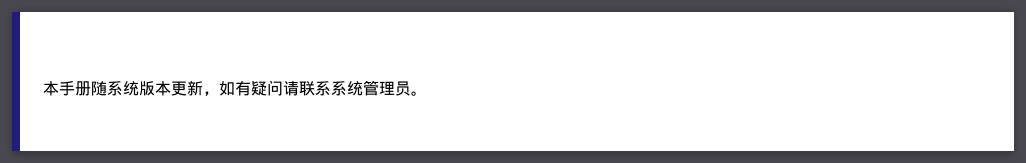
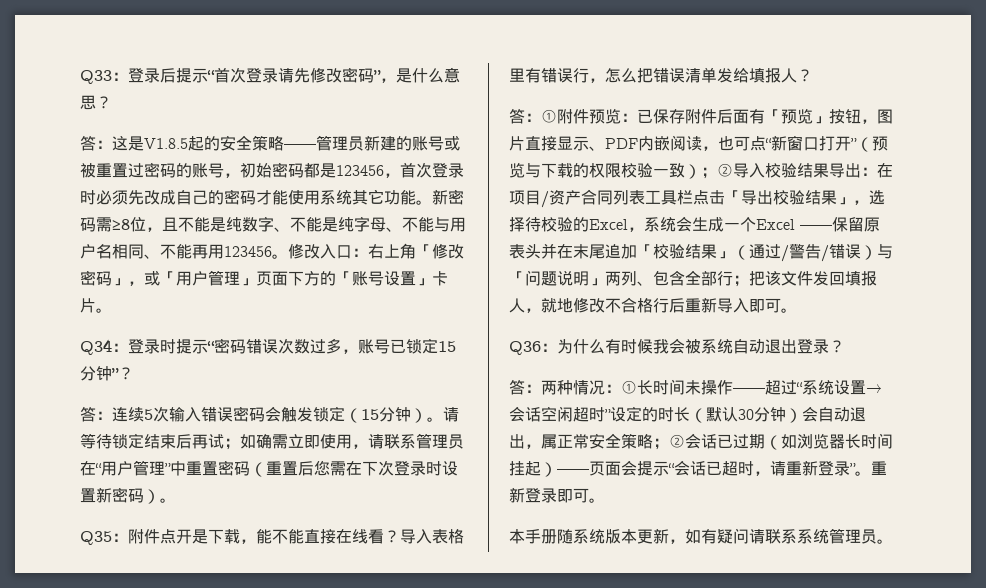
(43, 88) none -> [80,67,460,84] [80,95,112,110] [80,135,460,151] [80,162,464,178] [80,189,464,205] [80,216,466,232] [80,243,464,259] [80,270,448,286] [80,298,112,313] [80,338,456,355] [80,366,134,381] [80,406,459,423] [80,433,464,450] [80,460,458,477] [80,487,176,504] [80,529,464,545] [509,67,813,83] [509,108,893,124] [509,135,888,152] [509,162,893,179] [509,189,885,208] [509,216,880,232] [509,243,893,262] [509,270,877,287] [509,297,797,313] [509,338,845,355] [509,379,882,395] [509,406,866,423] [509,433,893,450] [509,460,887,477] [509,487,605,503] Q33：登录后提示“首次登录请先修改密码”，是什么意思？ // 答：这是V1.8.5起的安全策略——管理员新建的账号或被重置过密码的账号，初始密码都是123456，首次登录时必须先改成自己的密码才能使用系统其它功能。新密码需≥8位，且不能是纯数字、不能是纯字母、不能与用户名相同、不能再用123456。修改入口：右上角「修改密码」，或「用户管理」页面下方的「账号设置」卡片。 // Q34：登录时提示“密码错误次数过多，账号已锁定15分钟”？ // 答：连续5次输入错误密码会触发锁定（15分钟）。请等待锁定结束后再试；如确需立即使用，请联系管理员在“用户管理”中重置密码（重置后您需在下次登录时设置新密码）。 // Q35：附件点开是下载，能不能直接在线看？导入表格里有错误行，怎么把错误清单发给填报人？ // 答：①附件预览：已保存附件后面有「预览」按钮，图片直接显示、PDF内嵌阅读，也可点“新窗口打开”（预览与下载的权限校验一致）；②导入校验结果导出：在项目/资产合同列表工具栏点击「导出校验结果」，选择待校验的Excel，系统会生成一个Excel ——保留原表头并在末尾追加「校验结果」（通过/警告/错误）与「问题说明」两列、包含全部行；把该文件发回填报人，就地修改不合格行后重新导入即可。 // Q36：为什么有时候我会被系统自动退出登录？ // 答：两种情况：①长时间未操作——超过“系统设置→会话空闲超时”设定的时长（默认30分钟）会自动退出，属正常安全策略；②会话已过期（如浏览器长时间挂起）——页面会提示“会话已超时，请重新登录”。重新登录即可。 //

